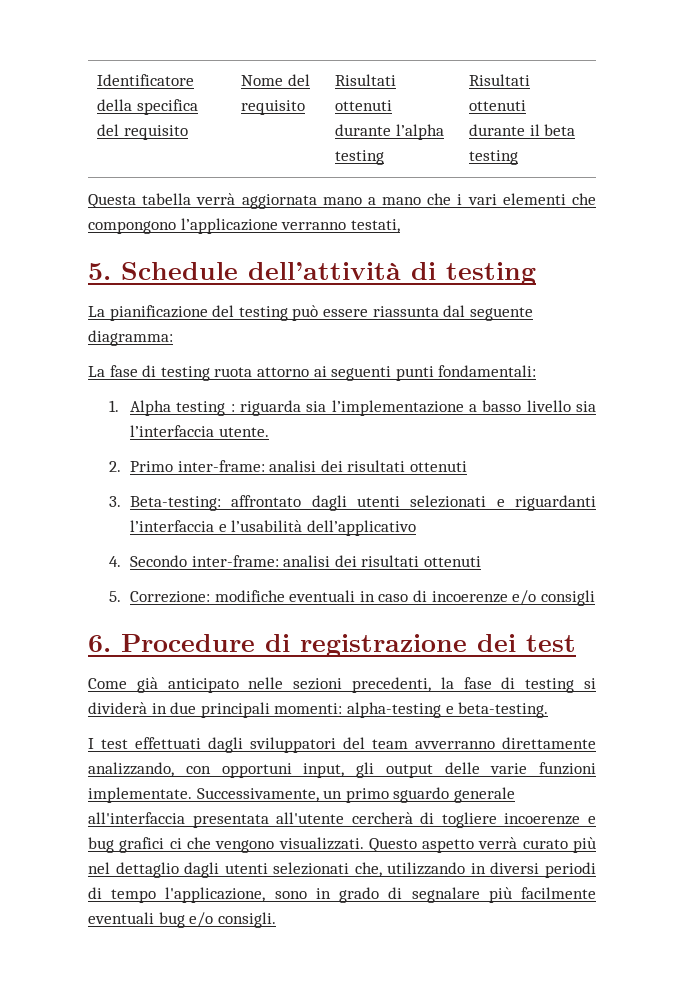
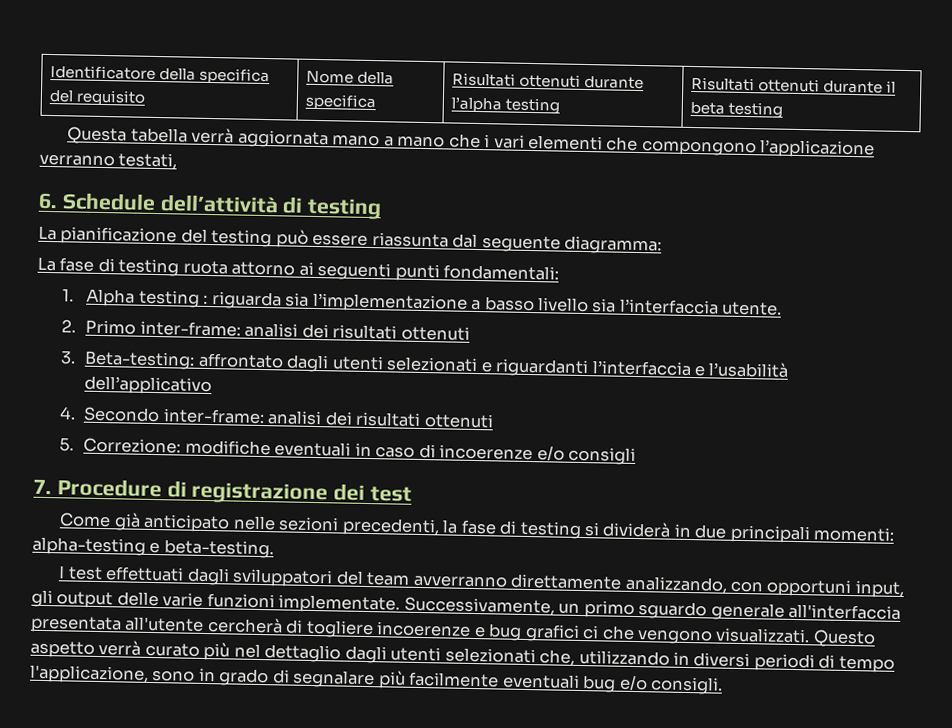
[287,74,310,86] [241,100,306,115] del requisito -> [357,71,395,85] [304,93,377,111] della specifica
[88,263,111,280] 5. -> [38,192,58,210] 6.
[88,635,111,652] 6. -> [33,479,52,495] 7.

